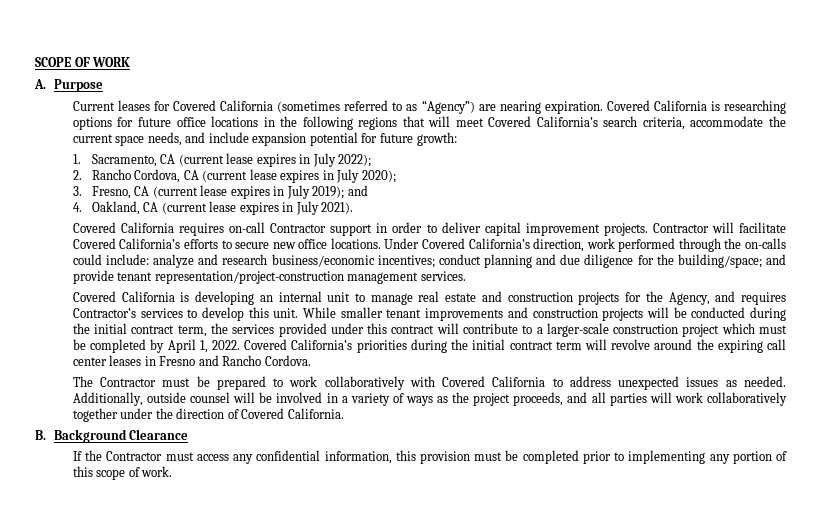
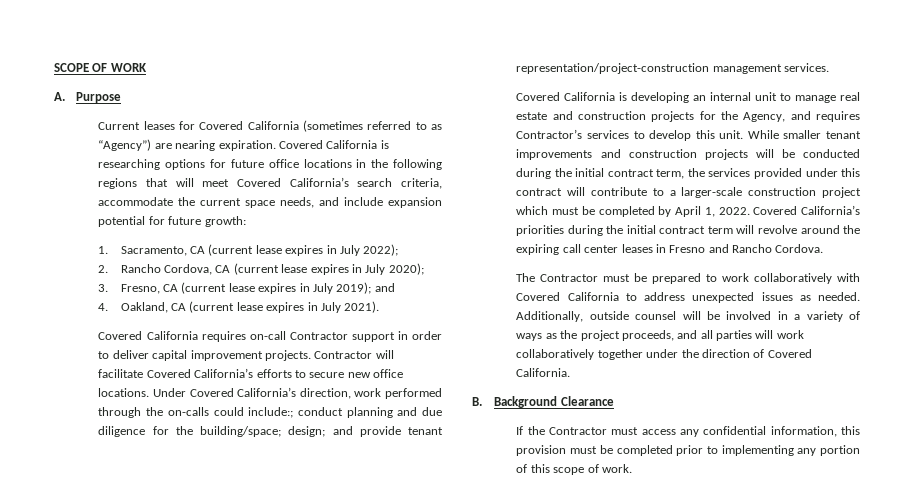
[106,254,435,268] include: analyze and research business/economic incentives; -> [248,407,294,418] include:;
(762, 261) none -> [288,426,326,437] design;

